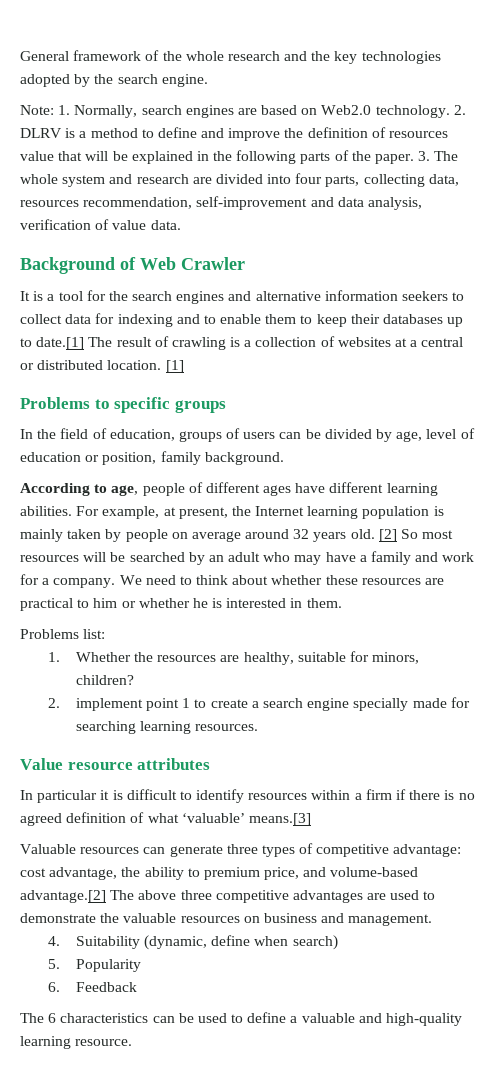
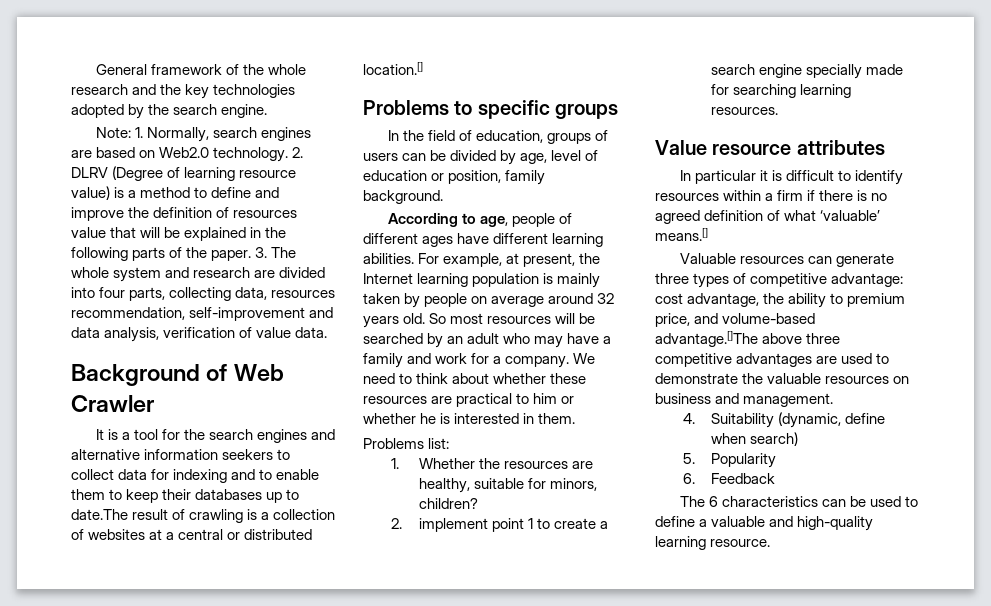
(62, 133) none -> [112,166,297,181] [71,186,110,200] (Degree of learning resource value)
[36,337,113,350] date.[1] The -> [71,509,128,520] date.The
[107,360,184,373] location. [1] -> [363,62,423,75] location.[]
[378,529,397,542] [2] -> (426, 318) none
[248,813,311,826] means.[3] -> [655,228,708,241] means.[]
[20,890,135,903] advantage.[2] The -> [655,331,758,347] advantage.[]The

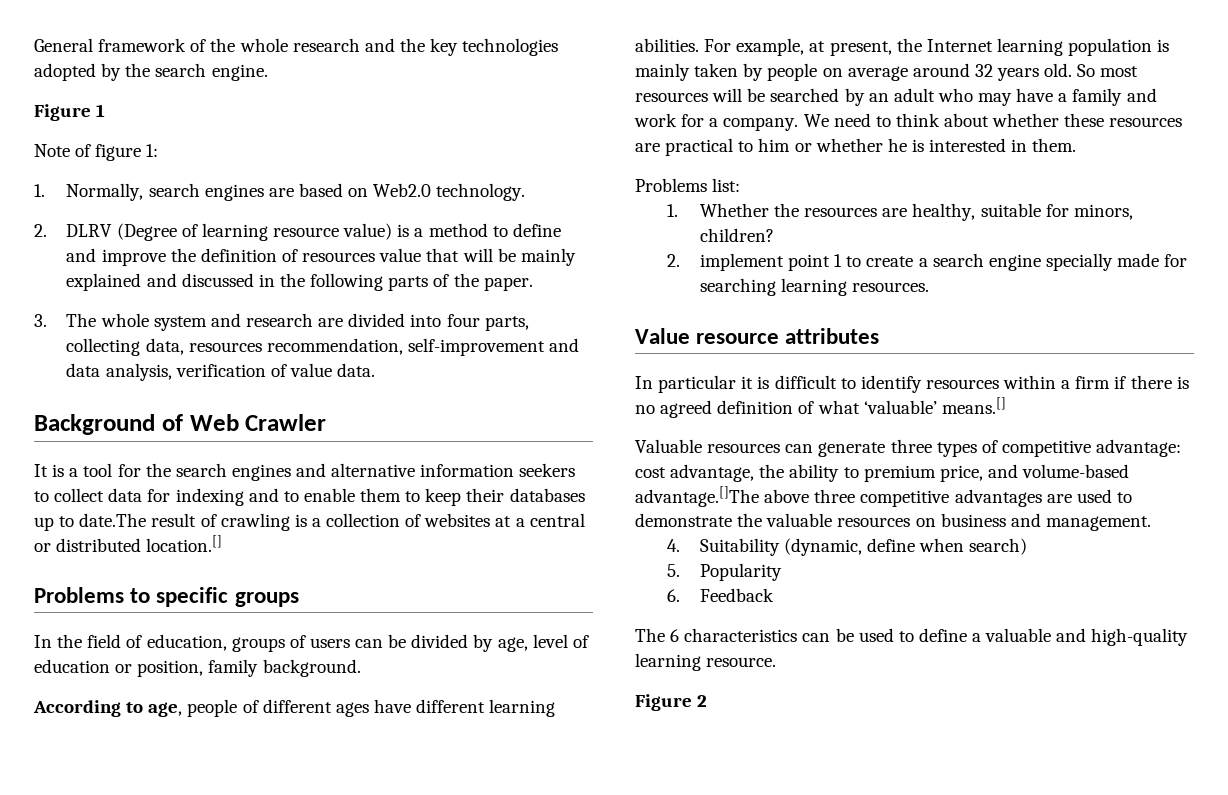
[95,127,131,138] Note: -> [34,104,106,121] [34,144,159,161] Figure 1 // Note of figure 1: //
(289, 154) none -> (526, 192) //
[184,227,247,241] explained -> [520,248,576,266] [66,273,254,291] mainly explained and discussed
(252, 255) none -> (533, 284) //
(771, 543) none -> [635,694,708,711] // Figure 2

